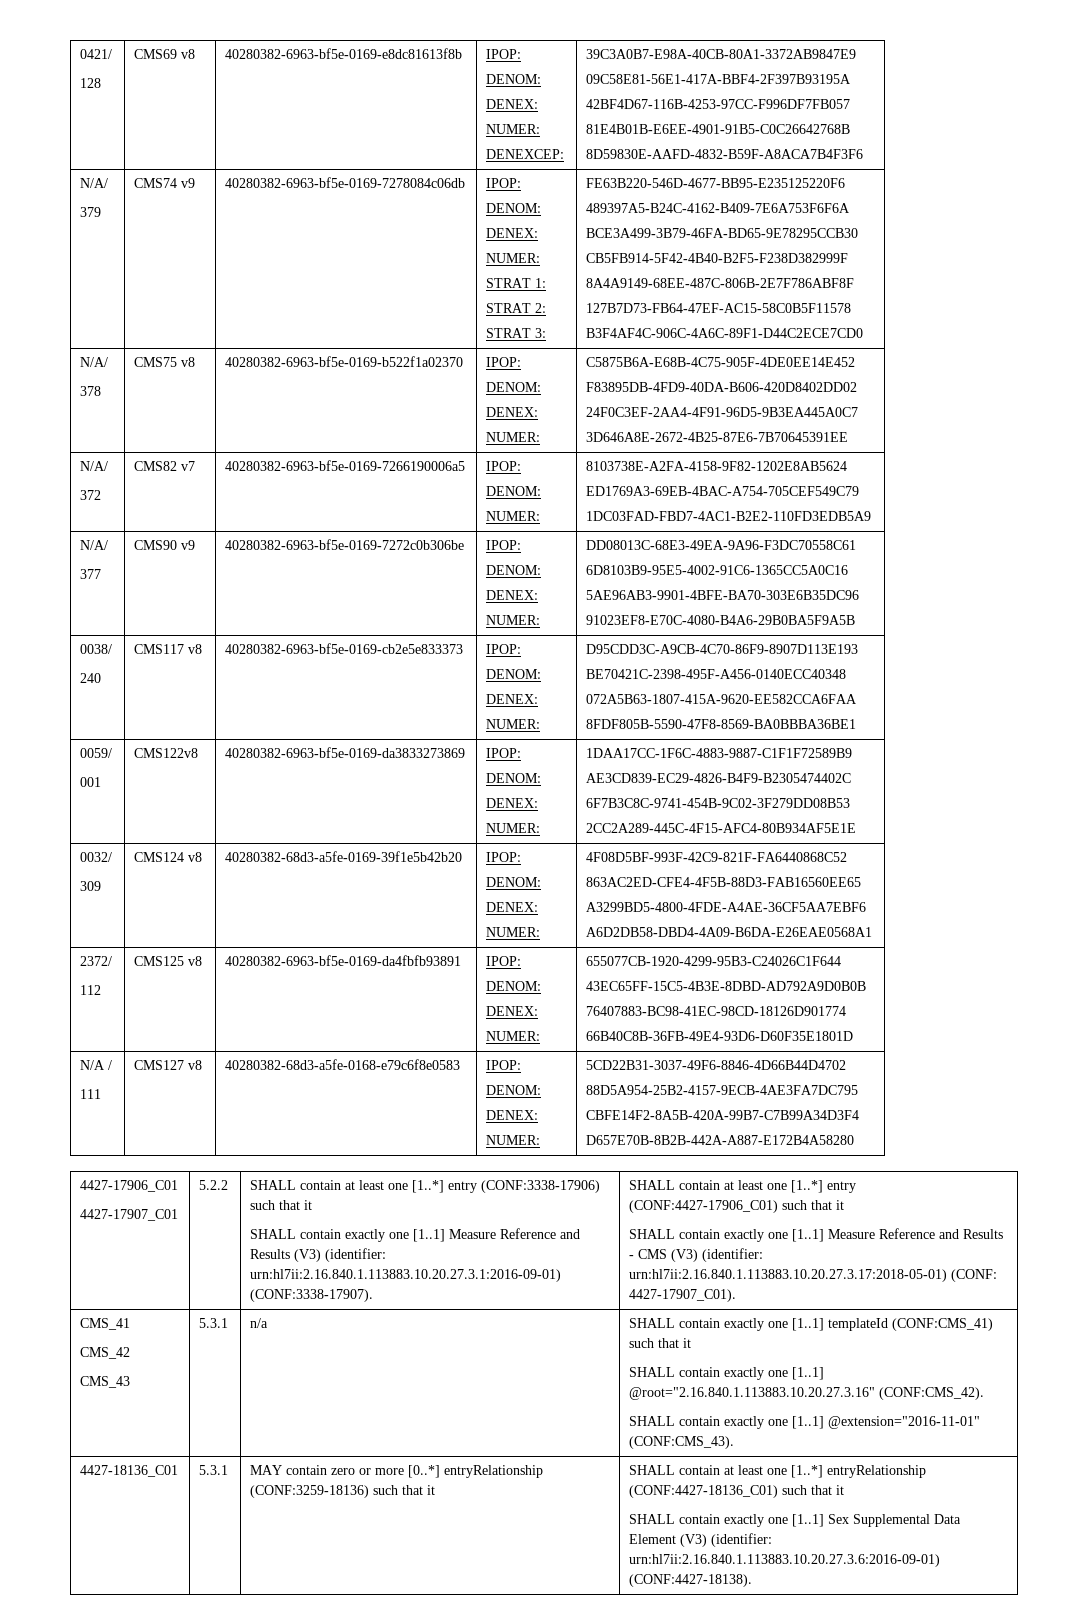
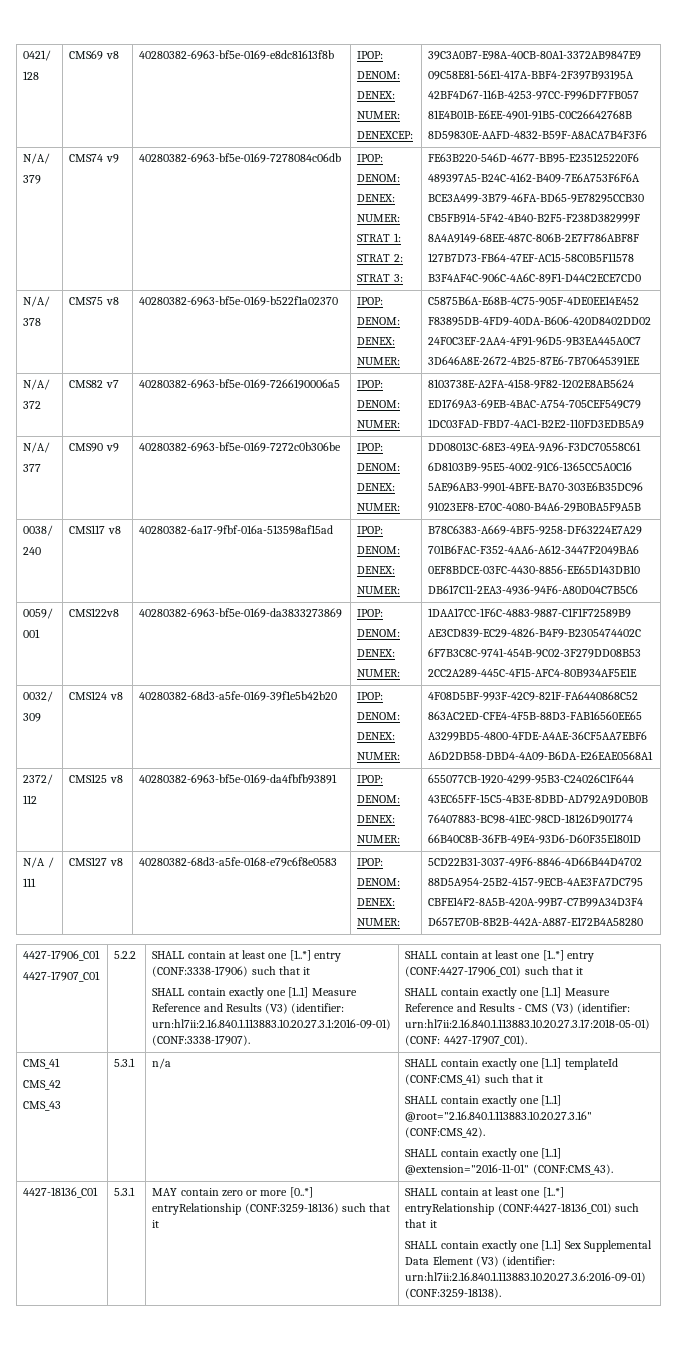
[225,643,464,654] [486,644,522,654] [486,669,542,679] [486,694,539,704] [486,719,541,729] [586,644,859,654] [586,669,847,679] [586,694,858,704] [586,719,857,729] 40280382-6963-bf5e-0169-cb2e5e833373 | IPOP: // DENOM: // DENEX: // NUMER: | D95CDD3C-A9CB-4C70-86F9-8907D113E193 // BE70421C-2398-495F-A456-0140ECC40348 // 072A5B63-1807-415A-9620-EE582CCA6FAA // 8FDF805B-5590-47F8-8569-BA0BBBA36BE1 -> [139,525,334,535] [357,526,384,534] [357,546,401,554] [357,566,396,574] [357,586,401,594] [428,525,643,535] [428,545,640,555] [428,565,641,574] [428,585,639,595] 40280382-6a17-9fbf-016a-513598af15ad | IPOP: // DENOM: // DENEX: // NUMER: | B78C6383-A669-4BF5-9258-DF63224E7A29 // 701B6FAC-F352-4AA6-A612-3447F2049BA6 // 0EF8BDCE-03FC-4430-8856-EE65D143DB10 // DB617C11-2EA3-4936-94F6-A80D04C7B5C6
[629,1574,753,1587] (CONF:4427-18138). -> [405,1288,502,1299] (CONF:3259-18138).

